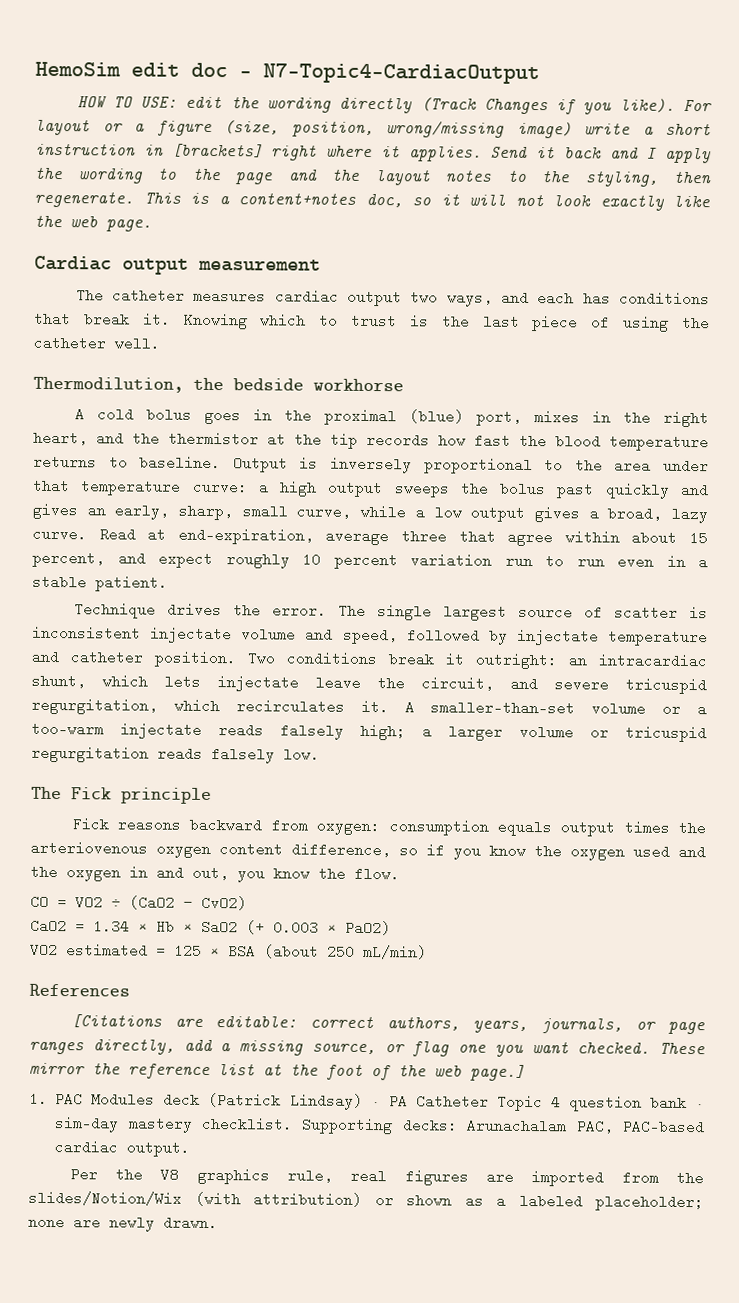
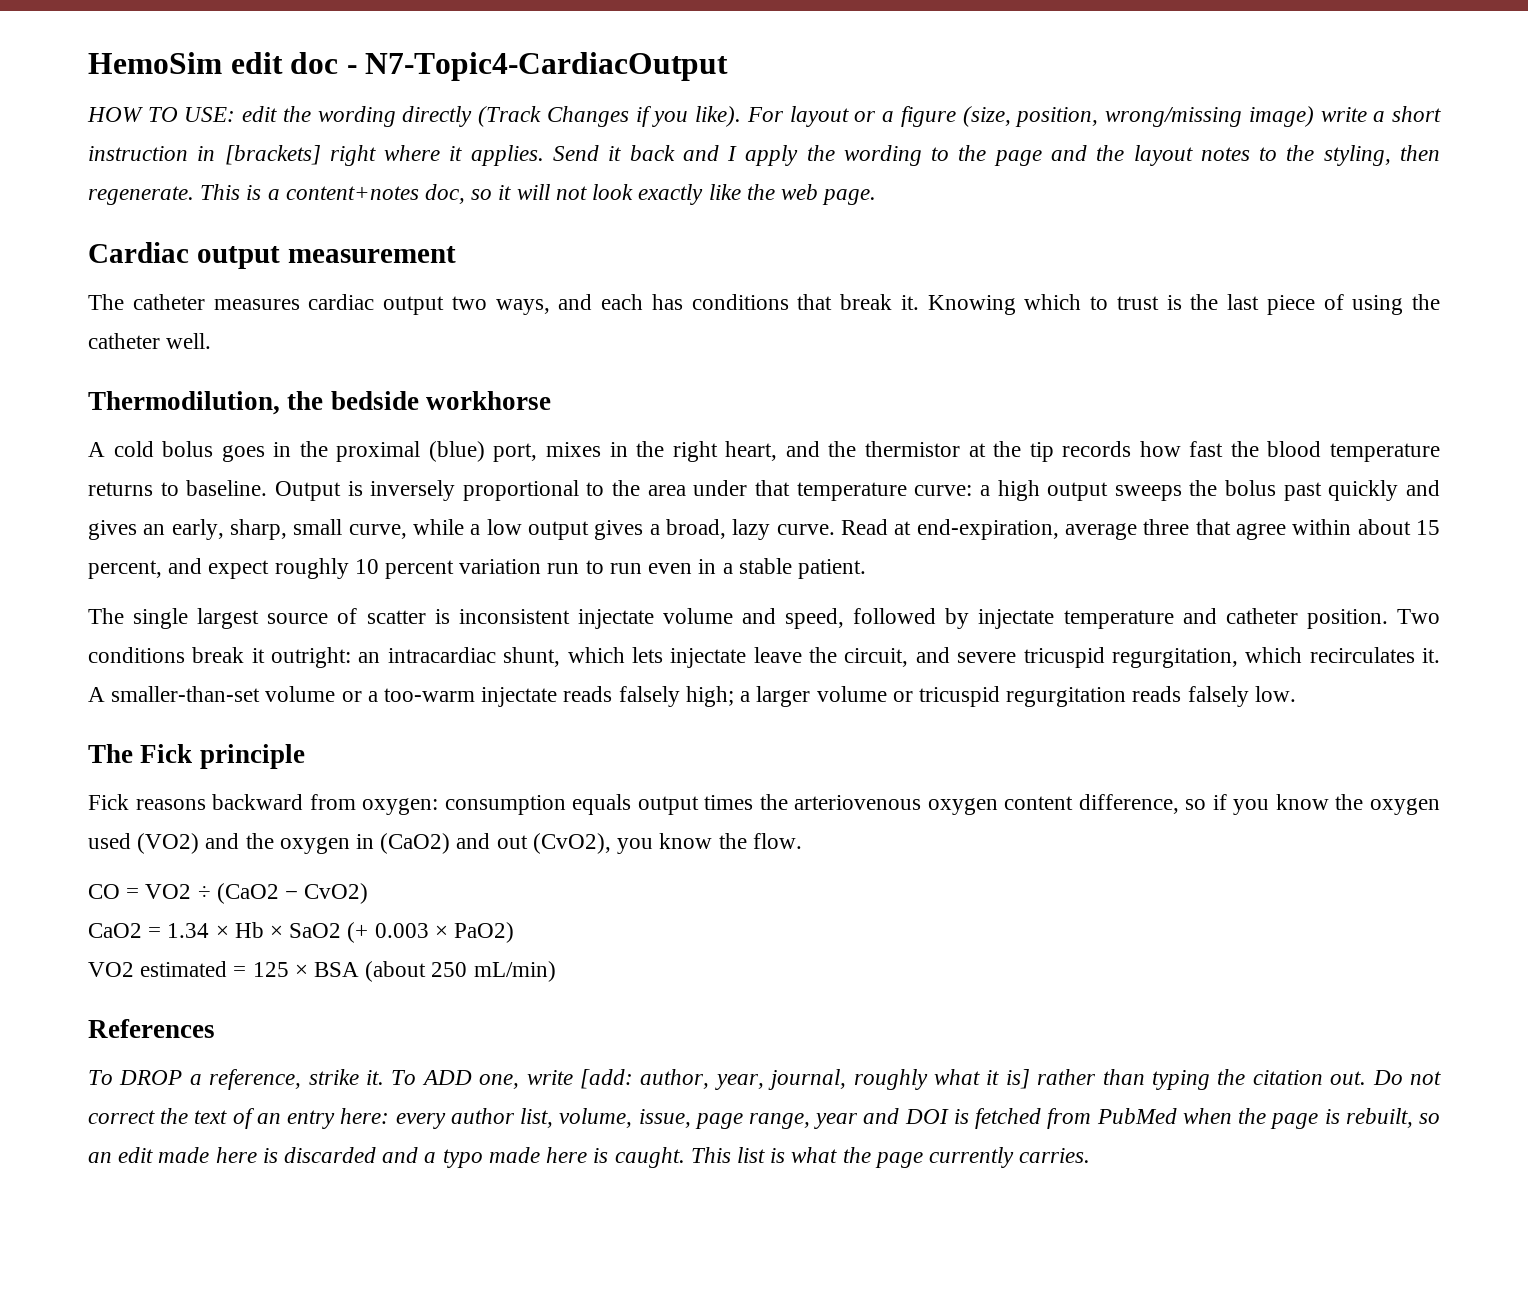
[73,602,327,619] Technique drives the error. -> (866, 569) none
(670, 851) none -> [137,833,200,854] (VO2)
[156,865,229,881] and out, -> [380,833,611,854] (CaO2) and out (CvO2),
[70,1014,705,1035] [29,1038,705,1057] [29,1062,525,1081] [29,1091,705,1112] [54,1116,705,1135] [54,1140,191,1157] [69,1167,704,1187] [28,1190,704,1212] [28,1214,218,1232] [Citations are editable: correct authors, years, journals, or page ranges directly, add a missing source, or flag one you want checked. These mirror the reference list at the foot of the web page.] // 1. PAC Modules deck (Patrick Lindsay) · PA Catheter Topic 4 question bank · sim-day mastery checklist. Supporting decks: Arunachalam PAC, PAC-based cardiac output. // Per the V8 graphics rule, real figures are imported from the slides/Notion/Wix (with attribution) or shown as a labeled placeholder; none are newly drawn. -> [88,1069,1442,1090] [88,1108,1441,1129] [88,1147,1091,1168] To DROP a reference, strike it. To ADD one, write [add: author, year, journal, roughly what it is] rather than typing the citation out. Do not correct the text of an entry here: every author list, volume, issue, page range, year and DOI is fetched from PubMed when the page is rebuilt, so an edit made here is discarded and a typo made here is caught. This list is what the page currently carries.

